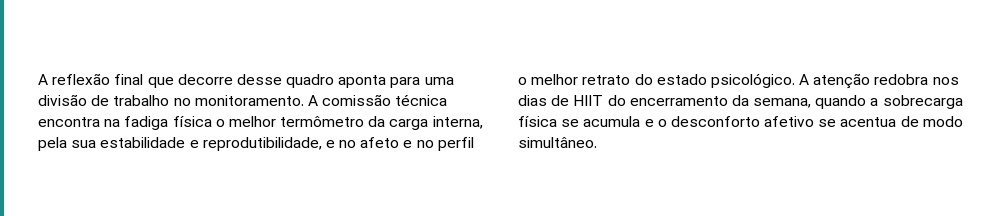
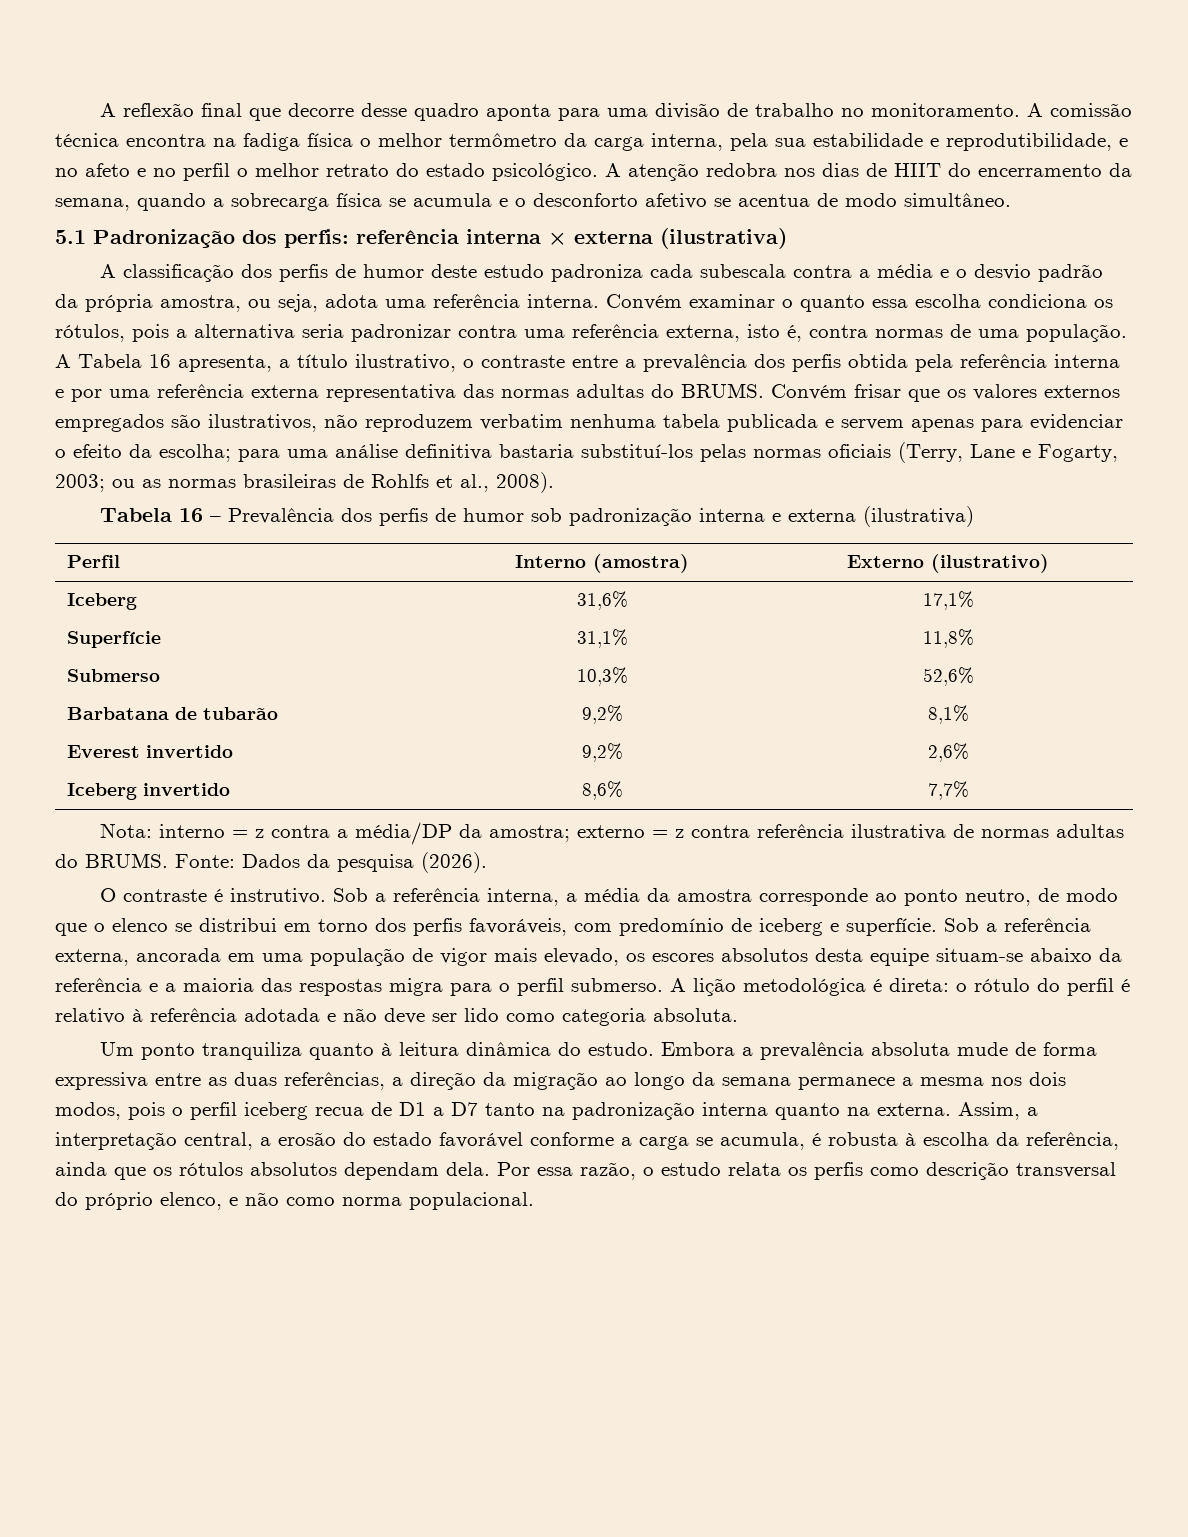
(597, 142) none -> [55,228,787,249] [100,264,1104,282] [55,294,1113,312] [55,324,1127,342] [55,354,1120,372] [55,383,1120,402] [55,414,1123,432] [55,442,1118,463] [55,472,554,493] [100,506,975,527] [67,555,121,568] [515,554,689,573] [847,554,1049,573] [67,593,138,610] [576,591,628,610] [922,591,974,610] [67,631,162,648] [576,629,628,648] [922,629,974,648] [67,669,161,682] [576,667,628,686] [922,667,974,686] [67,707,279,720] [581,705,623,724] [927,705,969,724] [67,745,234,758] [581,743,623,762] [927,743,969,762] [67,783,231,800] [581,781,623,800] [927,781,969,800] [100,822,1125,845] [55,852,487,873] [100,888,1119,906] [55,918,1091,936] [55,948,1122,966] [55,978,1130,996] [55,1008,738,1026] [100,1042,1098,1060] [55,1072,1066,1090] [55,1102,1038,1120] [55,1132,1119,1150] [55,1162,1116,1180] [55,1192,534,1210] // 5.1 Padronização dos perfis: referência interna × externa (ilustrativa) // A classificação dos perfis de humor deste estudo padroniza cada subescala contra a média e o desvio padrão da própria amostra, ou seja, adota uma referência interna. Convém examinar o quanto essa escolha condiciona os rótulos, pois a alternativa seria padronizar contra uma referência externa, isto é, contra normas de uma população. A Tabela 16 apresenta, a título ilustrativo, o contraste entre a prevalência dos perfis obtida pela referência interna e por uma referência externa representativa das normas adultas do BRUMS. Convém frisar que os valores externos empregados são ilustrativos, não reproduzem verbatim nenhuma tabela publicada e servem apenas para evidenciar o efeito da escolha; para uma análise definitiva bastaria substituí-los pelas normas oficiais (Terry, Lane e Fogarty, 2003; ou as normas brasileiras de Rohlfs et al., 2008). // Tabela 16 – Prevalência dos perfis de humor sob padronização interna e externa (ilustrativa) // Perfil | Interno (amostra) | Externo (ilustrativo) // Iceberg | 31,6% | 17,1% // Superfície | 31,1% | 11,8% // Submerso | 10,3% | 52,6% // Barbatana de tubarão | 9,2% | 8,1% // Everest invertido | 9,2% | 2,6% // Iceberg invertido | 8,6% | 7,7% // Nota: interno = z contra a média/DP da amostra; externo = z contra referência ilustrativa de normas adultas do BRUMS. Fonte: Dados da pesquisa (2026). // O contraste é instrutivo. Sob a referência interna, a média da amostra corresponde ao ponto neutro, de modo que o elenco se distribui em torno dos perfis favoráveis, com predomínio de iceberg e superfície. Sob a referência externa, ancorada em uma população de vigor mais elevado, os escores absolutos desta equipe situam-se abaixo da referência e a maioria das respostas migra para o perfil submerso. A lição metodológica é direta: o rótulo do perfil é relativo à referência adotada e não deve ser lido como categoria absoluta. // Um ponto tranquiliza quanto à leitura dinâmica do estudo. Embora a prevalência absoluta mude de forma expressiva entre as duas referências, a direção da migração ao longo da semana permanece a mesma nos dois modos, pois o perfil iceberg recua de D1 a D7 tanto na padronização interna quanto na externa. Assim, a interpretação central, a erosão do estado favorável conforme a carga se acumula, é robusta à escolha da referência, ainda que os rótulos absolutos dependam dela. Por essa razão, o estudo relata os perfis como descrição transversal do próprio elenco, e não como norma populacional.

